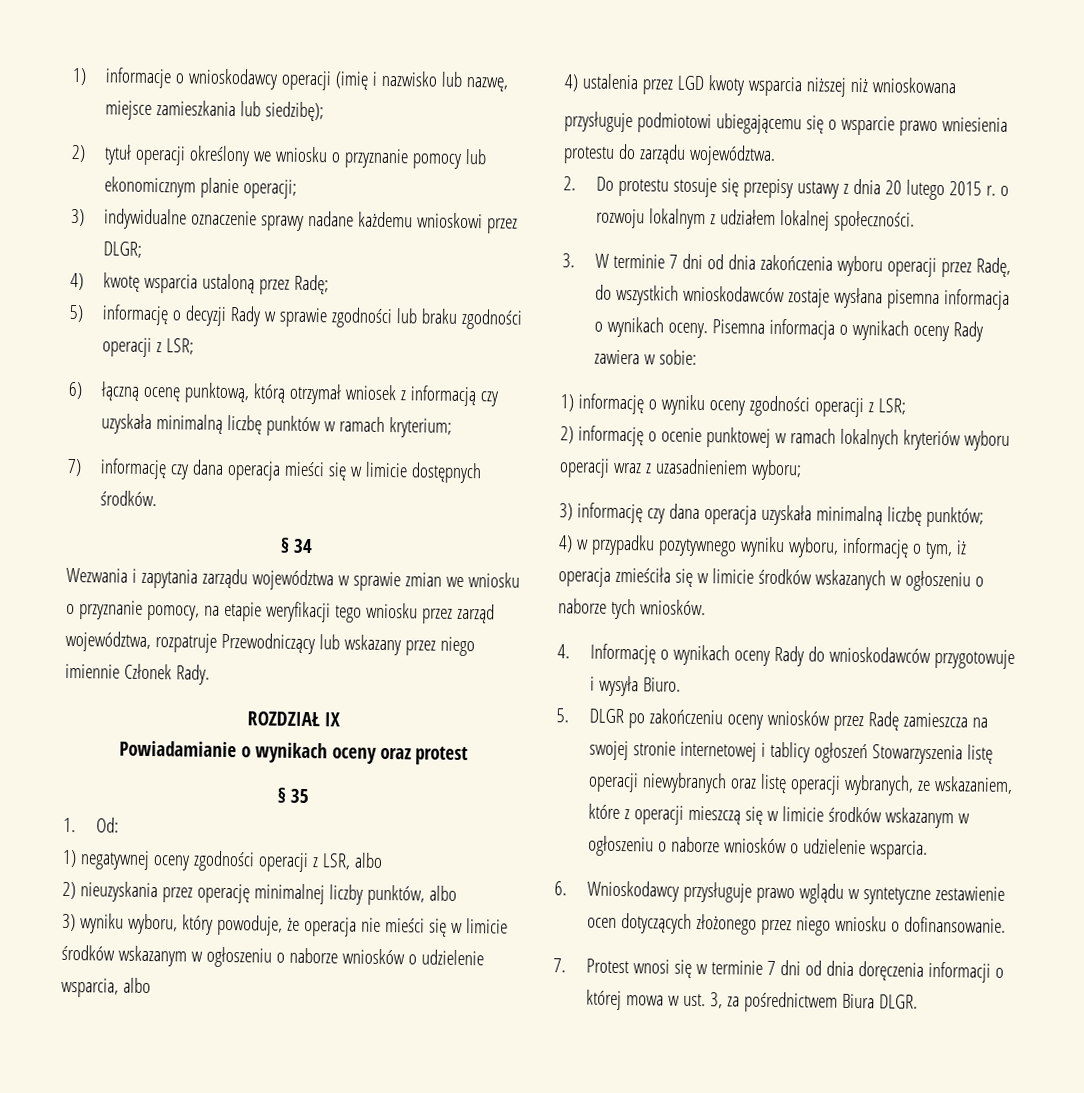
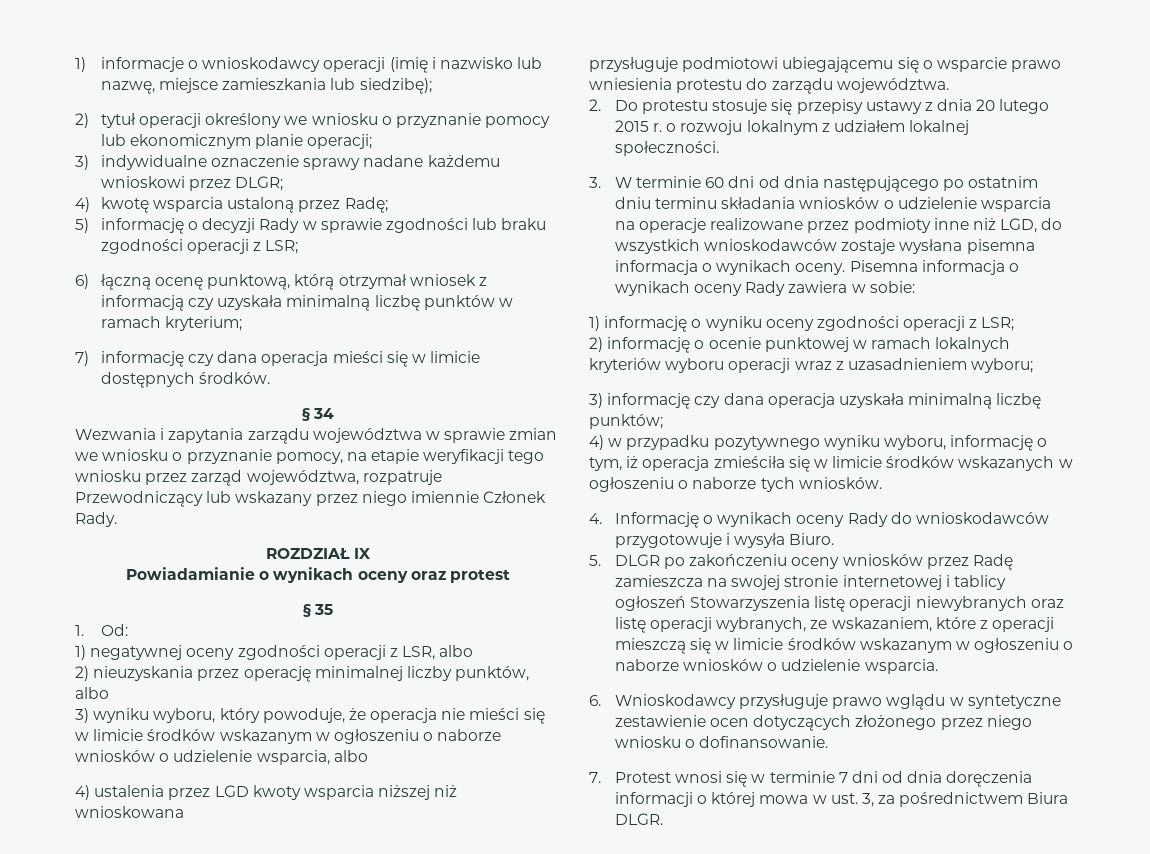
[668,253,1011,278] 7 dni od dnia zakończenia wyboru operacji przez Radę, -> [705,176,1039,192] [614,197,1051,212] [614,218,1038,233] 60 dni od dnia następującego po ostatnim dniu terminu składania wniosków o udzielenie wsparcia na operacje realizowane przez podmioty inne niż LGD,

